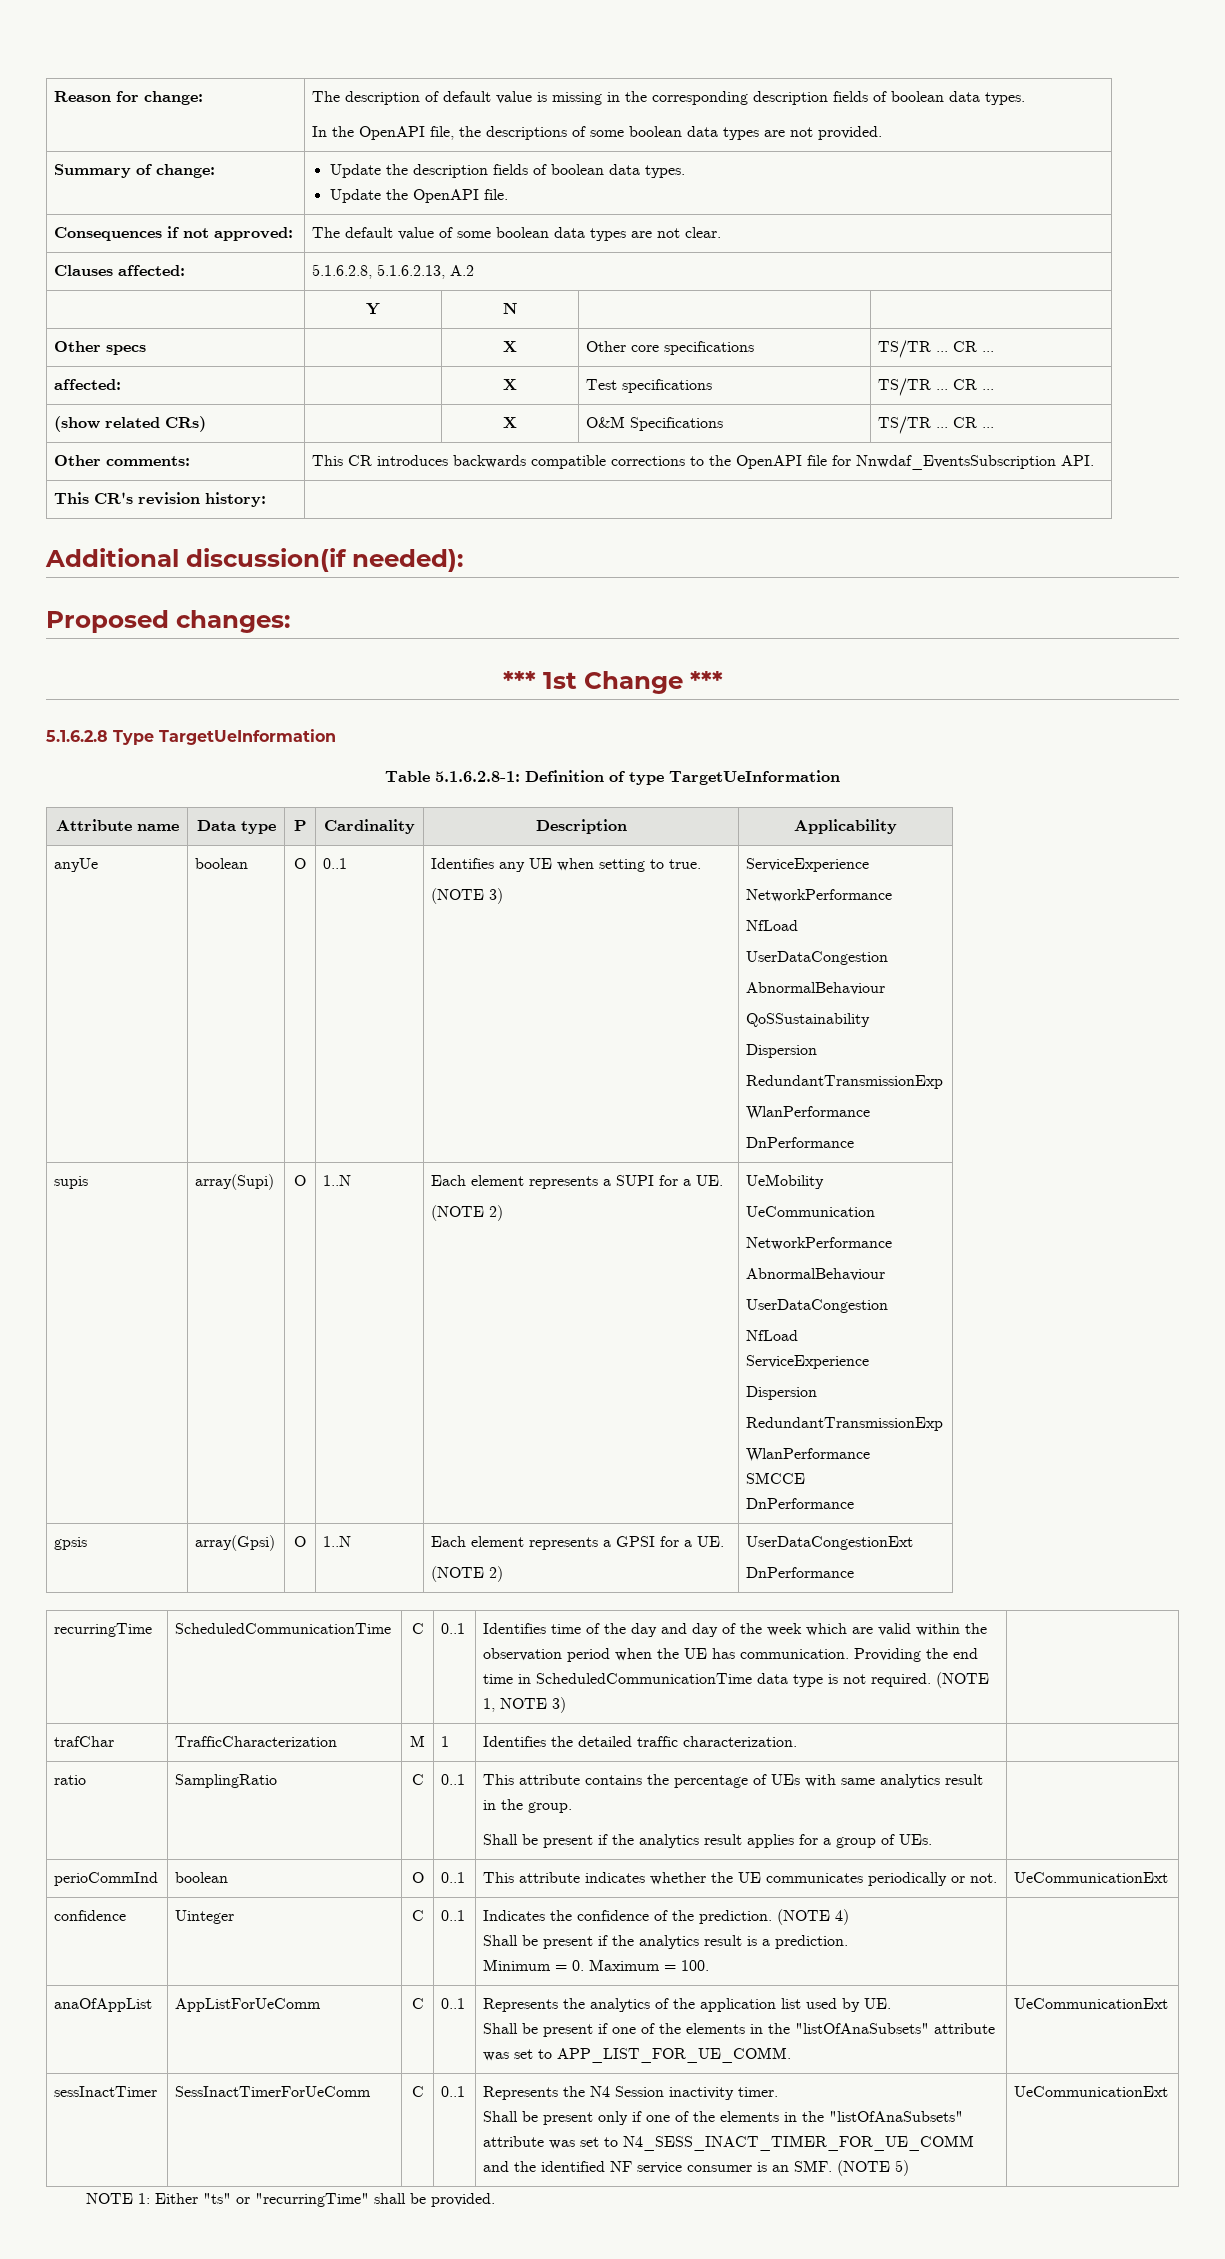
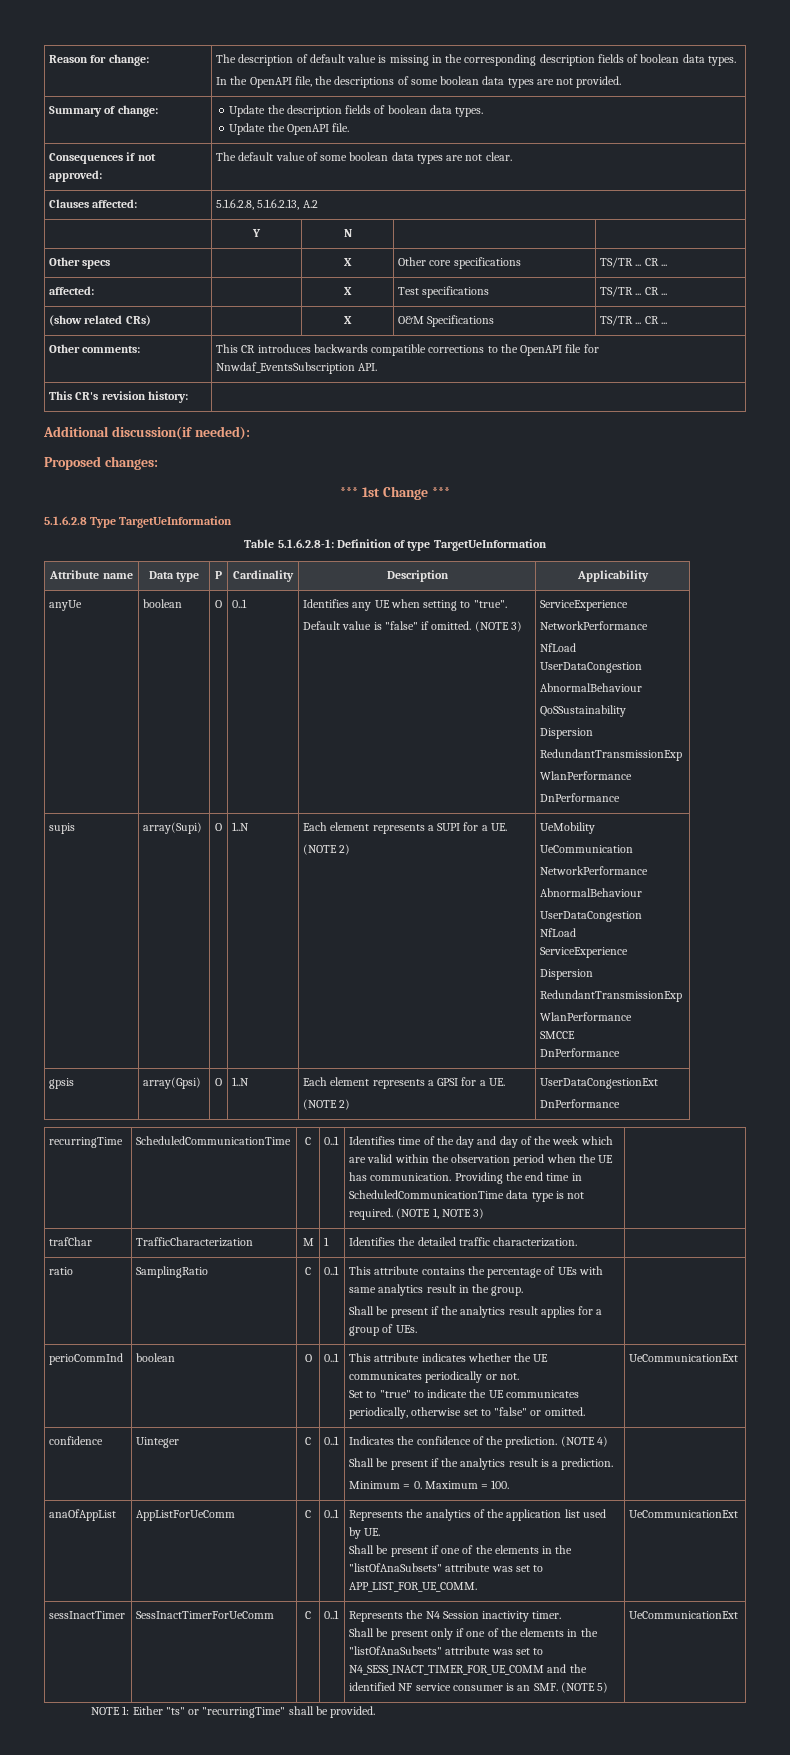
[669,859,702,869] true. // -> [473,600,507,608] [303,621,472,630] "true". // Default value is "false" if omitted.
(998, 1878) none -> [349,1389,579,1398] [349,1407,585,1419] // Set to "true" to indicate the UE communicates periodically, otherwise set to "false" or omitted.

